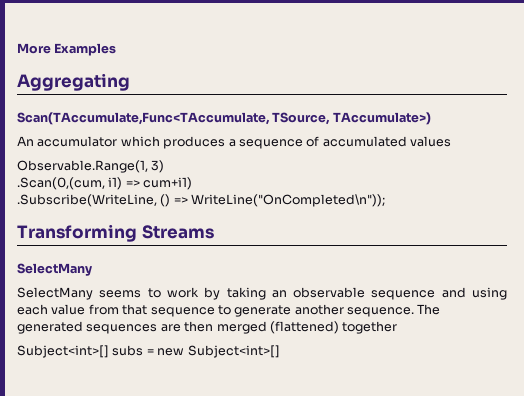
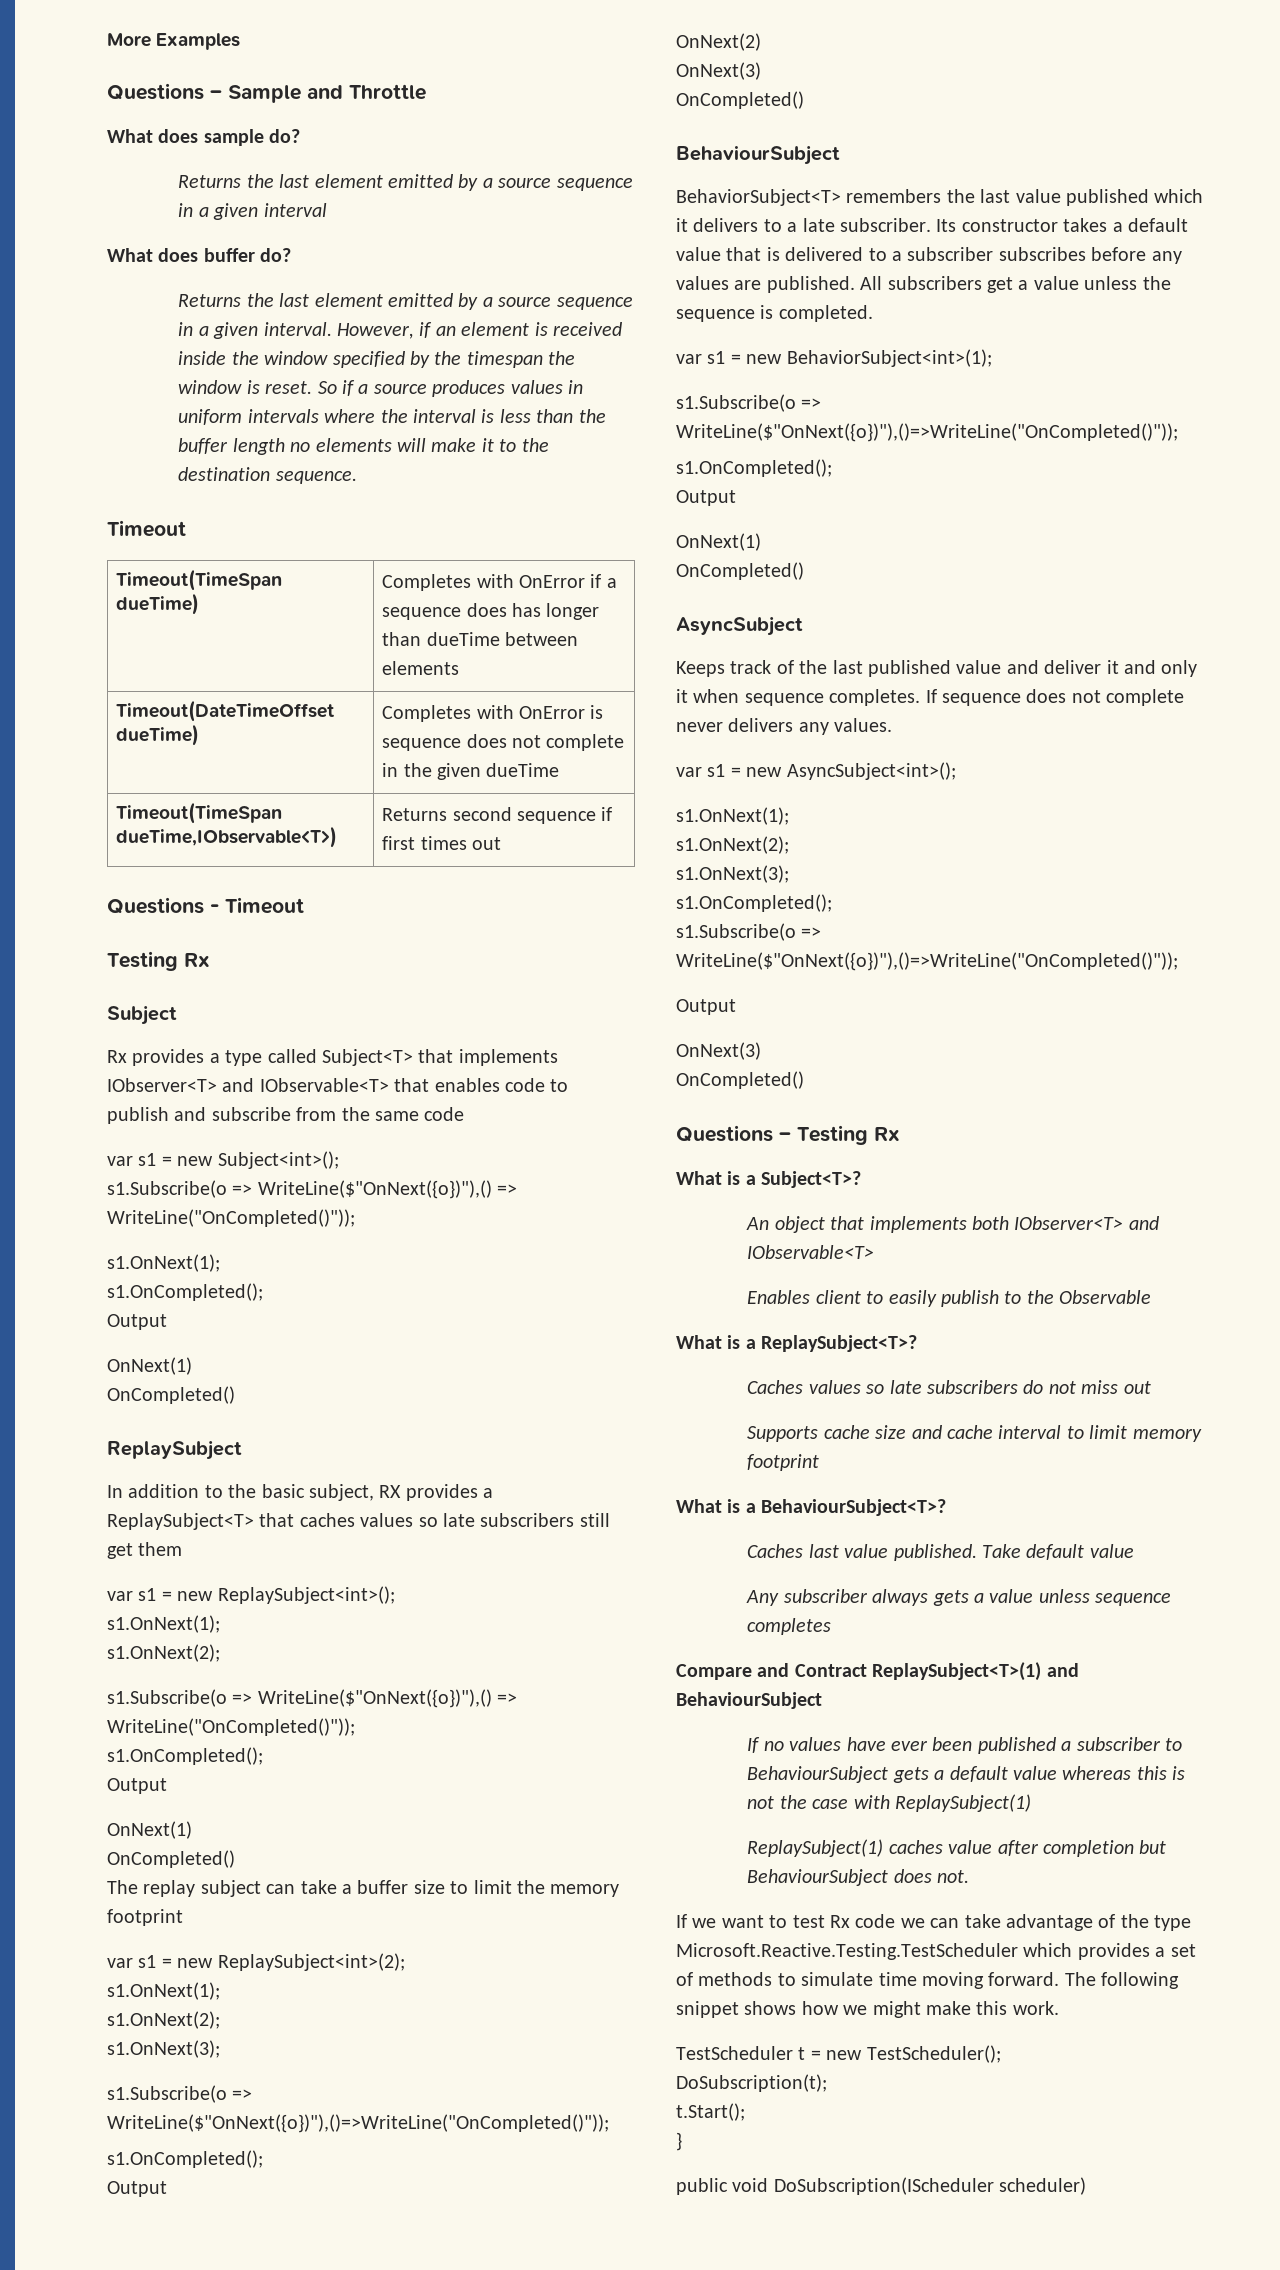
[17,73,130,91] [17,112,431,125] [17,136,451,149] [17,160,165,173] [17,177,193,190] [17,194,386,207] [17,224,214,242] [17,263,92,276] [17,287,508,300] [17,304,441,317] [17,321,398,334] [17,345,280,358] Aggregating // Scan(TAccumulate,Func<TAccumulate, TSource, TAccumulate>) // An accumulator which produces a sequence of accumulated values // Observable.Range(1, 3) // .Scan(0,(cum, i1) => cum+i1) // .Subscribe(WriteLine, () => WriteLine("OnCompleted\n")); // Transforming Streams // SelectMany // SelectMany seems to work by taking an observable sequence and using each value from that sequence to generate another sequence. The generated sequences are then merged (flattened) together // Subject<int>[] subs = new Subject<int>[] -> [107,83,426,103] [107,129,301,146] [178,174,633,191] [178,203,327,220] [107,248,292,262] [178,293,633,310] [178,322,623,339] [178,351,576,368] [178,380,584,397] [178,409,606,425] [178,438,549,455] [178,467,357,484] [107,520,186,537] [116,569,283,591] [116,593,200,615] [382,574,617,591] [382,603,600,620] [382,632,579,646] [382,661,460,675] [116,700,335,722] [116,724,200,746] [382,705,604,722] [382,734,625,751] [382,763,560,780] [116,802,283,824] [116,826,338,848] [382,807,613,824] [382,836,502,850] [107,897,304,914] [107,951,210,971] [107,1005,177,1025] [107,1049,558,1066] [107,1078,569,1092] [107,1107,465,1124] [107,1151,339,1169] [107,1180,518,1199] [107,1209,355,1227] [107,1254,220,1272] [107,1283,263,1301] [107,1314,167,1330] [107,1357,192,1375] [107,1386,235,1404] [107,1440,242,1460] [107,1484,494,1501] [107,1513,610,1530] [107,1542,183,1559] [107,1586,395,1604] [107,1615,220,1633] [107,1644,220,1662] [107,1689,518,1708] [107,1718,355,1736] [107,1747,263,1765] [107,1778,167,1794] [107,1821,192,1839] [107,1850,235,1868] [107,1880,620,1897] [107,1909,183,1926] [107,1953,405,1971] [107,1982,220,2000] [107,2011,220,2029] [107,2040,220,2058] [107,2085,253,2103] [107,2114,609,2133] [107,2150,263,2168] [107,2181,167,2197] [676,33,761,51] [676,62,761,80] [676,91,804,109] [676,145,840,165] [676,189,1204,206] [676,218,1188,232] [676,247,1182,264] [676,276,1171,293] [676,305,873,322] [676,349,992,367] [676,394,822,412] [676,423,1178,442] [676,459,832,477] [676,490,736,506] [676,533,761,551] [676,562,804,580] [676,616,803,636] [676,660,1198,677] [676,689,1185,706] [676,718,893,735] [676,762,956,780] [676,807,789,825] [676,836,789,854] [676,865,789,883] [676,894,832,912] [676,923,822,941] [676,952,1178,971] [676,999,736,1015] [676,1042,761,1060] [676,1071,804,1089] [676,1125,900,1145] [676,1171,862,1188] [746,1216,1159,1233] [747,1245,875,1259] [747,1290,1152,1307] [676,1335,918,1352] [747,1380,1151,1394] [747,1425,1202,1442] [747,1454,820,1471] [676,1499,947,1516] [747,1544,1134,1561] [746,1589,1172,1606] [747,1618,832,1635] [676,1662,1079,1681] [676,1692,822,1709] [747,1737,1183,1754] [747,1766,1186,1783] [747,1794,1032,1812] [747,1839,1167,1857] [747,1869,970,1886] [676,1914,1192,1931] [676,1943,1196,1960] [676,1972,1180,1989] [676,2001,1059,2018] [676,2045,1001,2063] [676,2074,827,2092] [676,2103,745,2121] [676,2132,682,2151] [676,2177,1087,2195] Questions – Sample and Throttle // What does sample do? // Returns the last element emitted by a source sequence in a given interval // What does buffer do? // Returns the last element emitted by a source sequence in a given interval. However, if an element is received inside the window specified by the timespan the window is reset. So if a source produces values in uniform intervals where the interval is less than the buffer length no elements will make it to the destination sequence. // Timeout // Timeout(TimeSpan dueTime) | Completes with OnError if a sequence does has longer than dueTime between elements // Timeout(DateTimeOffset dueTime) | Completes with OnError is sequence does not complete in the given dueTime // Timeout(TimeSpan dueTime,IObservable<T>) | Returns second sequence if first times out // Questions - Timeout // Testing Rx // Subject // Rx provides a type called Subject<T> that implements IObserver<T> and IObservable<T> that enables code to publish and subscribe from the same code // var s1 = new Subject<int>(); // s1.Subscribe(o => WriteLine($"OnNext({o})"),() => WriteLine("OnCompleted()")); // s1.OnNext(1); // s1.OnCompleted(); // Output // OnNext(1) // OnCompleted() // ReplaySubject // In addition to the basic subject, RX provides a ReplaySubject<T> that caches values so late subscribers still get them // var s1 = new ReplaySubject<int>(); // s1.OnNext(1); // s1.OnNext(2); // s1.Subscribe(o => WriteLine($"OnNext({o})"),() => WriteLine("OnCompleted()")); // s1.OnCompleted(); // Output // OnNext(1) // OnCompleted() // The replay subject can take a buffer size to limit the memory footprint // var s1 = new ReplaySubject<int>(2); // s1.OnNext(1); // s1.OnNext(2); // s1.OnNext(3); // s1.Subscribe(o => WriteLine($"OnNext({o})"),()=>WriteLine("OnCompleted()")); // s1.OnCompleted(); // Output // OnNext(2) // OnNext(3) // OnCompleted() // BehaviourSubject // BehaviorSubject<T> remembers the last value published which it delivers to a late subscriber. Its constructor takes a default value that is delivered to a subscriber subscribes before any values are published. All subscribers get a value unless the sequence is completed. // var s1 = new BehaviorSubject<int>(1); // s1.Subscribe(o => WriteLine($"OnNext({o})"),()=>WriteLine("OnCompleted()")); // s1.OnCompleted(); // Output // OnNext(1) // OnCompleted() // AsyncSubject // Keeps track of the last published value and deliver it and only it when sequence completes. If sequence does not complete never delivers any values. // var s1 = new AsyncSubject<int>(); // s1.OnNext(1); // s1.OnNext(2); // s1.OnNext(3); // s1.OnCompleted(); // s1.Subscribe(o => WriteLine($"OnNext({o})"),()=>WriteLine("OnCompleted()")); // Output // OnNext(3) // OnCompleted() // Questions – Testing Rx // What is a Subject<T>? // An object that implements both IObserver<T> and IObservable<T> // Enables client to easily publish to the Observable // What is a ReplaySubject<T>? // Caches values so late subscribers do not miss out // Supports cache size and cache interval to limit memory footprint // What is a BehaviourSubject<T>? // Caches last value published. Take default value // Any subscriber always gets a value unless sequence completes // Compare and Contract ReplaySubject<T>(1) and BehaviourSubject // If no values have ever been published a subscriber to BehaviourSubject gets a default value whereas this is not the case with ReplaySubject(1) // ReplaySubject(1) caches value after completion but BehaviourSubject does not. // If we want to test Rx code we can take advantage of the type Microsoft.Reactive.Testing.TestScheduler which provides a set of methods to simulate time moving forward. The following snippet shows how we might make this work. // TestScheduler t = new TestScheduler(); // DoSubscription(t); // t.Start(); // } // public void DoSubscription(IScheduler scheduler)

